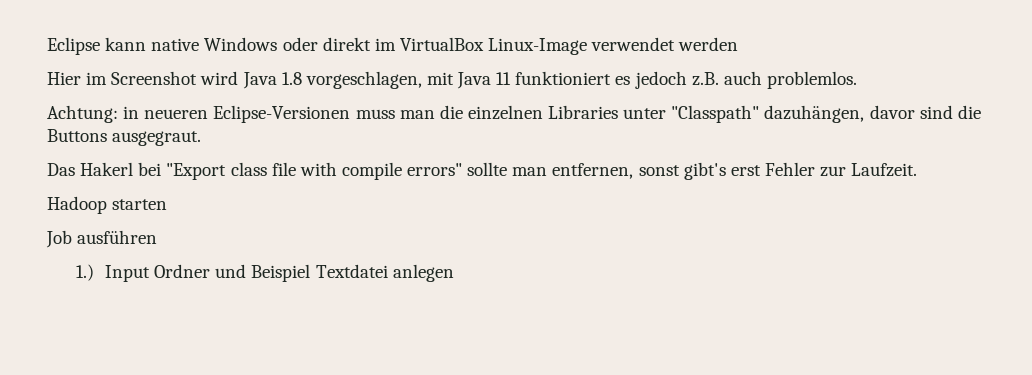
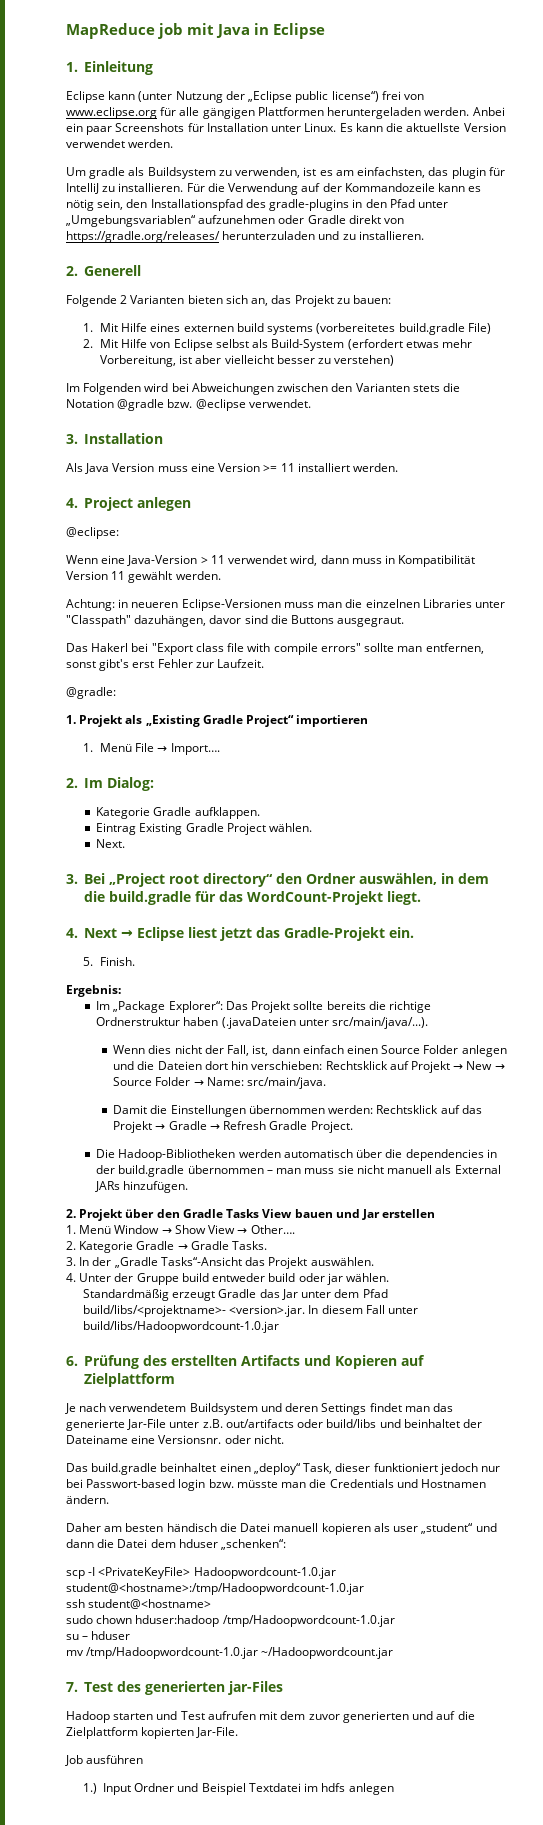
[47,37,739,55] [47,71,857,89] Eclipse kann native Windows oder direkt im VirtualBox Linux-Image verwendet werden // Hier im Screenshot wird Java 1.8 vorgeschlagen, mit Java 11 funktioniert es jedoch z.B. auch problemlos. -> [66,23,326,39] [66,61,153,75] [66,91,425,103] [66,107,505,119] [66,123,506,135] [66,139,174,148] [66,167,505,179] [66,183,482,195] [66,199,449,211] [66,215,405,227] [66,231,424,243] [66,265,141,276] [66,295,392,307] [82,323,491,335] [82,339,473,351] [99,355,395,367] [66,383,461,395] [66,399,311,411] [66,433,163,444] [66,463,399,474] [66,497,191,511] [66,527,119,539] [66,555,476,567] [66,571,221,583] MapReduce job mit Java in Eclipse // 1. Einleitung // Eclipse kann (unter Nutzung der „Eclipse public license“) frei von www.eclipse.org für alle gängigen Plattformen heruntergeladen werden. Anbei ein paar Screenshots für Installation unter Linux. Es kann die aktuellste Version verwendet werden. // Um gradle als Buildsystem zu verwenden, ist es am einfachsten, das plugin für IntelliJ zu installieren. Für die Verwendung auf der Kommandozeile kann es nötig sein, den Installationspfad des gradle-plugins in den Pfad unter „Umgebungsvariablen“ aufzunehmen oder Gradle direkt von https://gradle.org/releases/ herunterzuladen und zu installieren. // 2. Generell // Folgende 2 Varianten bieten sich an, das Projekt zu bauen: // 1. Mit Hilfe eines externen build systems (vorbereitetes build.gradle File) // 2. Mit Hilfe von Eclipse selbst als Build-System (erfordert etwas mehr Vorbereitung, ist aber vielleicht besser zu verstehen) // Im Folgenden wird bei Abweichungen zwischen den Varianten stets die Notation @gradle bzw. @eclipse verwendet. // 3. Installation // Als Java Version muss eine Version >= 11 installiert werden. // 4. Project anlegen // @eclipse: // Wenn eine Java-Version > 11 verwendet wird, dann muss in Kompatibilität Version 11 gewählt werden.
[47,196,168,214] Hadoop starten -> [66,687,116,699] [66,715,369,727] [82,743,220,755] [66,777,154,791] [96,807,260,819] [96,823,313,835] [96,839,126,848] [66,873,489,887] [84,891,421,905] [66,927,414,941] [82,957,135,966] [66,985,121,997] [96,1001,432,1013] [96,1017,429,1029] [113,1045,507,1057] [113,1061,505,1073] [113,1077,327,1089] [113,1105,482,1117] [113,1121,353,1133] [96,1149,497,1161] [96,1165,501,1177] [95,1181,189,1193] [66,1209,436,1221] [66,1225,295,1234] [66,1241,268,1253] [66,1257,374,1269] [66,1273,390,1285] [82,1289,388,1301] [82,1305,419,1317] [82,1321,279,1333] [66,1355,425,1369] [84,1373,175,1387] [65,1403,454,1415] [66,1419,483,1431] [66,1435,284,1444] [66,1463,501,1475] [66,1479,487,1491] [66,1495,109,1504] [66,1523,497,1535] [66,1539,287,1550] [66,1567,336,1579] [66,1583,364,1595] [66,1599,212,1609] [66,1615,395,1627] [66,1631,131,1640] [66,1647,394,1659] [66,1681,283,1695] [66,1711,475,1723] [66,1727,239,1739] @gradle: // 1. Projekt als „Existing Gradle Project“ importieren // 1. Menü File → Import…. // 2. Im Dialog: // Kategorie Gradle aufklappen. // Eintrag Existing Gradle Project wählen. // Next. // 3. Bei „Project root directory“ den Ordner auswählen, in dem die build.gradle für das WordCount-Projekt liegt. // 4. Next → Eclipse liest jetzt das Gradle-Projekt ein. // 5. Finish. // Ergebnis: // Im „Package Explorer“: Das Projekt sollte bereits die richtige Ordnerstruktur haben (.javaDateien unter src/main/java/...). // Wenn dies nicht der Fall, ist, dann einfach einen Source Folder anlegen und die Dateien dort hin verschieben: Rechtsklick auf Projekt → New → Source Folder → Name: src/main/java. // Damit die Einstellungen übernommen werden: Rechtsklick auf das Projekt → Gradle → Refresh Gradle Project. // Die Hadoop-Bibliotheken werden automatisch über die dependencies in der build.gradle übernommen – man muss sie nicht manuell als External JARs hinzufügen. // 2. Projekt über den Gradle Tasks View bauen und Jar erstellen // 1. Menü Window → Show View → Other…. // 2. Kategorie Gradle → Gradle Tasks. // 3. In der „Gradle Tasks“-Ansicht das Projekt auswählen. // 4. Unter der Gruppe build entweder build oder jar wählen. // Standardmäßig erzeugt Gradle das Jar unter dem Pfad build/libs/<projektname>- <version>.jar. In diesem Fall unter build/libs/Hadoopwordcount-1.0.jar // 6. Prüfung des erstellten Artifacts und Kopieren auf Zielplattform // Je nach verwendetem Buildsystem und deren Settings findet man das generierte Jar-File unter z.B. out/artifacts oder build/libs und beinhaltet der Dateiname eine Versionsnr. oder nicht. // Das build.gradle beinhaltet einen „deploy“ Task, dieser funktioniert jedoch nur bei Passwort-based login bzw. müsste man die Credentials und Hostnamen ändern. // Daher am besten händisch die Datei manuell kopieren als user „student“ und dann die Datei dem hduser „schenken“: // scp -I <PrivateKeyFile> Hadoopwordcount-1.0.jar student@<hostname>:/tmp/Hadoopwordcount-1.0.jar // ssh student@<hostname> // sudo chown hduser:hadoop /tmp/Hadoopwordcount-1.0.jar // su – hduser // mv /tmp/Hadoopwordcount-1.0.jar ~/Hadoopwordcount.jar // 7. Test des generierten jar-Files // Hadoop starten und Test aufrufen mit dem zuvor generierten und auf die Zielplattform kopierten Jar-File.
(388, 271) none -> [304,1783,346,1792] im hdfs

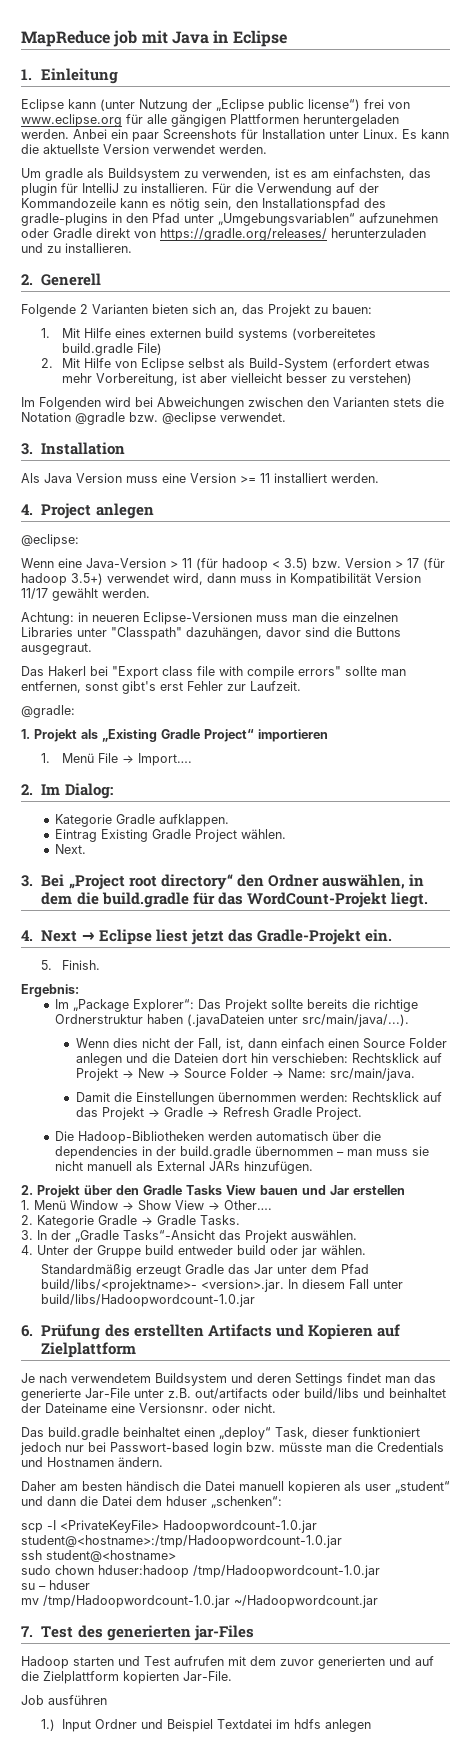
(225, 559) none -> [196,558,445,571] [21,573,103,586] (für hadoop < 3.5) bzw. Version > 17 (für hadoop 3.5+)
[111,571,126,580] 11 -> [21,588,48,599] 11/17

